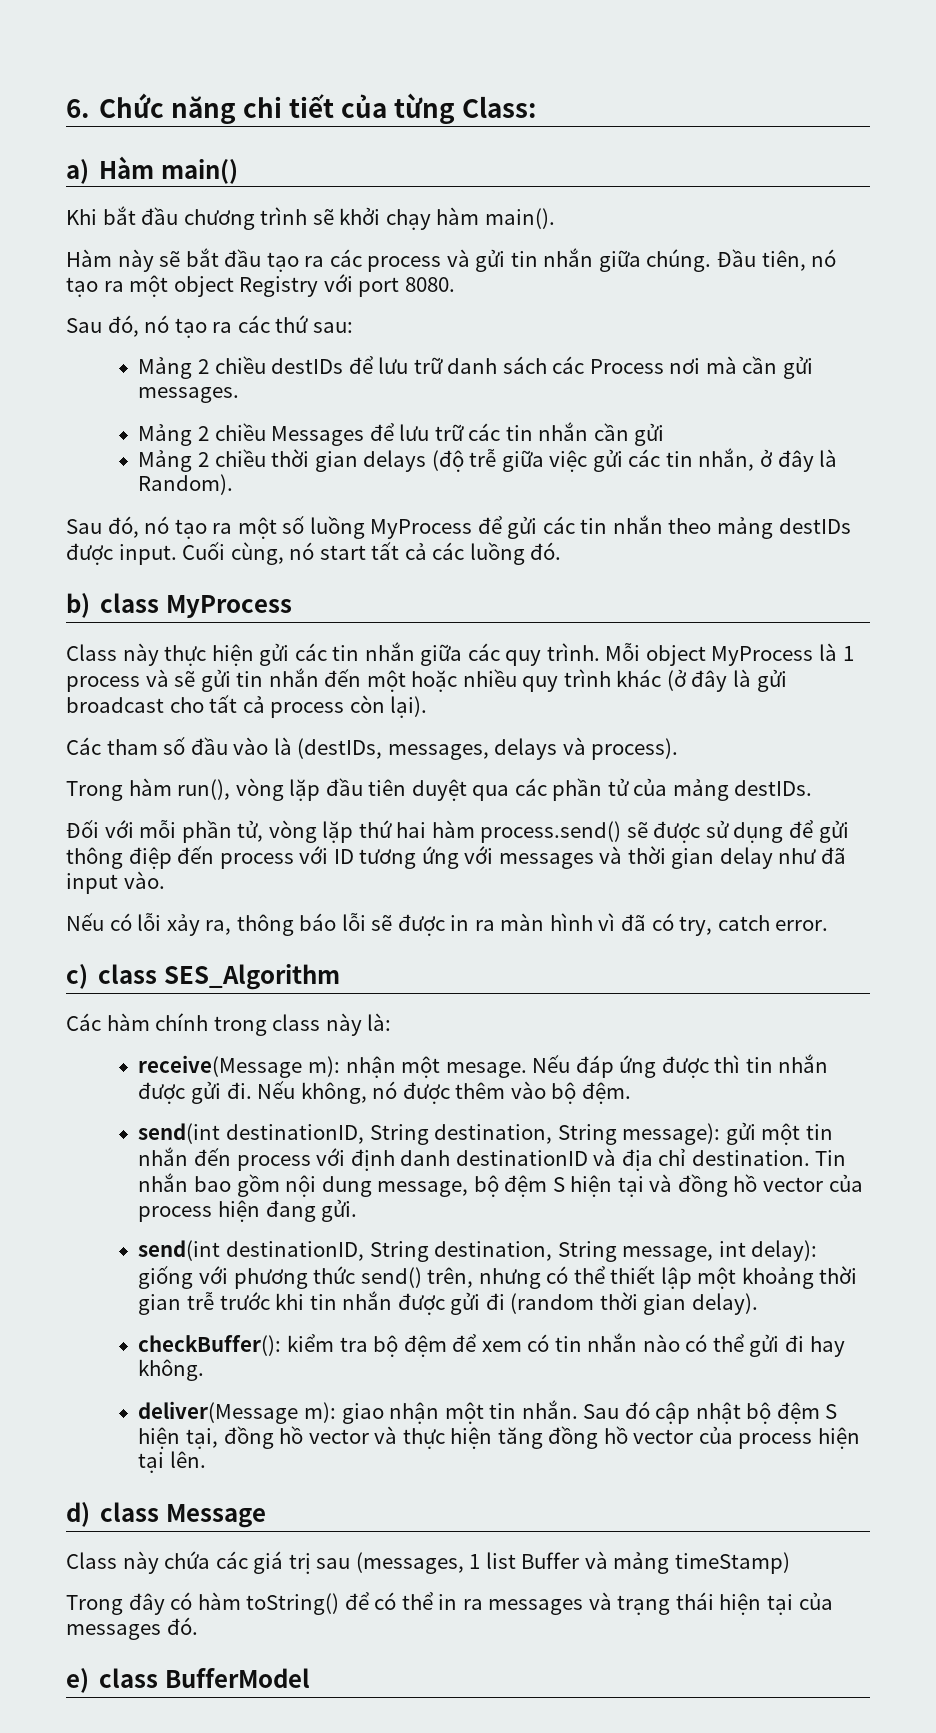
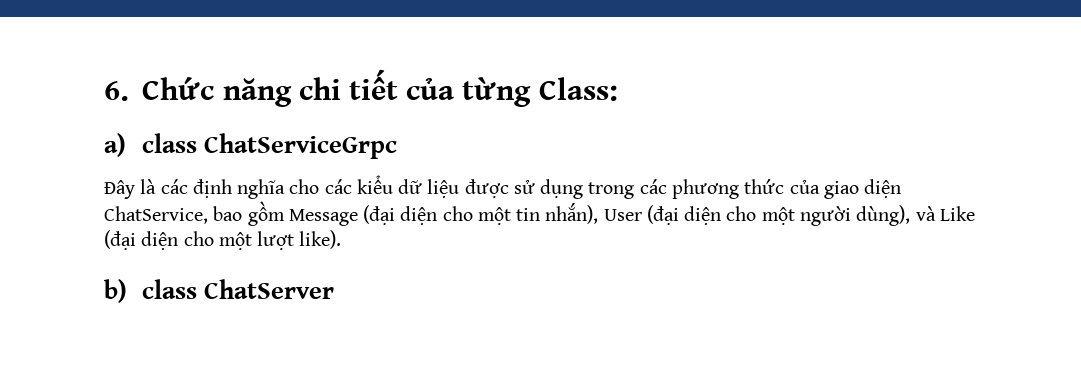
[99,156,238,184] [66,206,555,230] [66,248,837,272] [66,274,455,297] [66,315,353,338] [138,356,813,379] [138,387,240,403] [138,422,665,446] [138,448,838,472] [138,474,234,495] [66,515,851,539] [66,541,562,565] [66,593,292,618] [66,642,854,666] [66,668,787,692] [66,694,428,718] [66,736,679,760] [66,778,813,801] [66,819,849,843] [66,845,847,869] [66,871,165,894] [66,912,829,936] [66,964,340,990] [66,1013,392,1036] [138,1054,829,1078] [138,1080,631,1104] [138,1122,833,1145] [138,1147,847,1171] [138,1173,863,1197] [138,1199,358,1222] [138,1240,818,1262] [138,1265,858,1289] [138,1291,758,1315] [138,1333,845,1357] [138,1359,205,1381] [138,1400,838,1424] [138,1426,860,1449] [138,1451,207,1473] [66,1502,266,1528] [66,1551,790,1574] [66,1592,833,1615] [66,1617,198,1640] [66,1668,310,1693] Hàm main() // Khi bắt đầu chương trình sẽ khởi chạy hàm main(). // Hàm này sẽ bắt đầu tạo ra các process và gửi tin nhắn giữa chúng. Đầu tiên, nó tạo ra một object Registry với port 8080. // Sau đó, nó tạo ra các thứ sau: // Mảng 2 chiều destIDs để lưu trữ danh sách các Process nơi mà cần gửi messages. // Mảng 2 chiều Messages để lưu trữ các tin nhắn cần gửi // Mảng 2 chiều thời gian delays (độ trễ giữa việc gửi các tin nhắn, ở đây là Random). // Sau đó, nó tạo ra một số luồng MyProcess để gửi các tin nhắn theo mảng destIDs được input. Cuối cùng, nó start tất cả các luồng đó. // b) class MyProcess // Class này thực hiện gửi các tin nhắn giữa các quy trình. Mỗi object MyProcess là 1 process và sẽ gửi tin nhắn đến một hoặc nhiều quy trình khác (ở đây là gửi broadcast cho tất cả process còn lại). // Các tham số đầu vào là (destIDs, messages, delays và process). // Trong hàm run(), vòng lặp đầu tiên duyệt qua các phần tử của mảng destIDs. // Đối với mỗi phần tử, vòng lặp thứ hai hàm process.send() sẽ được sử dụng để gửi thông điệp đến process với ID tương ứng với messages và thời gian delay như đã input vào. // Nếu có lỗi xảy ra, thông báo lỗi sẽ được in ra màn hình vì đã có try, catch error. // c) class SES_Algorithm // Các hàm chính trong class này là: // receive(Message m): nhận một mesage. Nếu đáp ứng được thì tin nhắn được gửi đi. Nếu không, nó được thêm vào bộ đệm. // send(int destinationID, String destination, String message): gửi một tin nhắn đến process với định danh destinationID và địa chỉ destination. Tin nhắn bao gồm nội dung message, bộ đệm S hiện tại và đồng hồ vector của process hiện đang gửi. // send(int destinationID, String destination, String message, int delay): giống với phương thức send() trên, nhưng có thể thiết lập một khoảng thời gian trễ trước khi tin nhắn được gửi đi (random thời gian delay). // checkBuffer(): kiểm tra bộ đệm để xem có tin nhắn nào có thể gửi đi hay không. // deliver(Message m): giao nhận một tin nhắn. Sau đó cập nhật bộ đệm S hiện tại, đồng hồ vector và thực hiện tăng đồng hồ vector của process hiện tại lên. // d) class Message // Class này chứa các giá trị sau (messages, 1 list Buffer và mảng timeStamp) // Trong đây có hàm toString() để có thể in ra messages và trạng thái hiện tại của messages đó. // e) class BufferModel -> [142,133,398,159] [104,175,902,199] [104,201,975,226] [104,230,342,250] [104,279,335,303] class ChatServiceGrpc // Đây là các định nghĩa cho các kiểu dữ liệu được sử dụng trong các phương thức của giao diện ChatService, bao gồm Message (đại diện cho một tin nhắn), User (đại diện cho một người dùng), và Like (đại diện cho một lượt like). // b) class ChatServer

